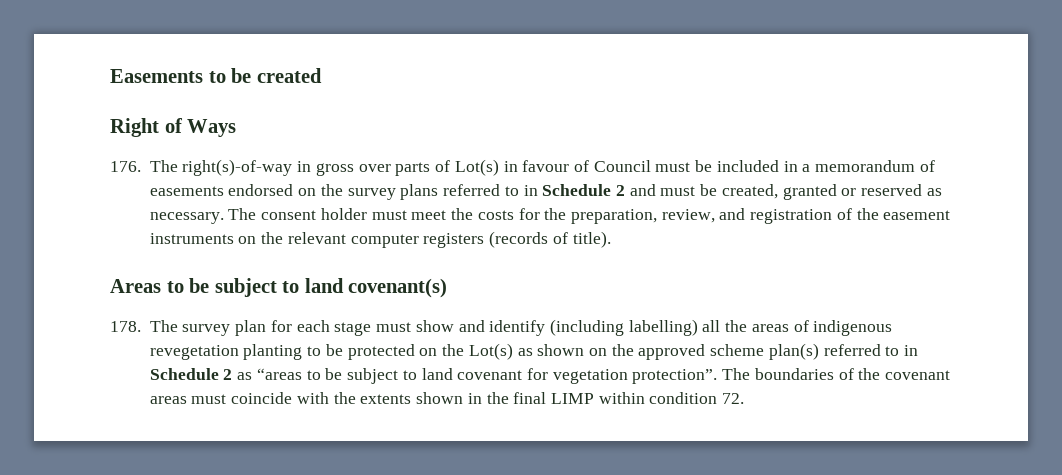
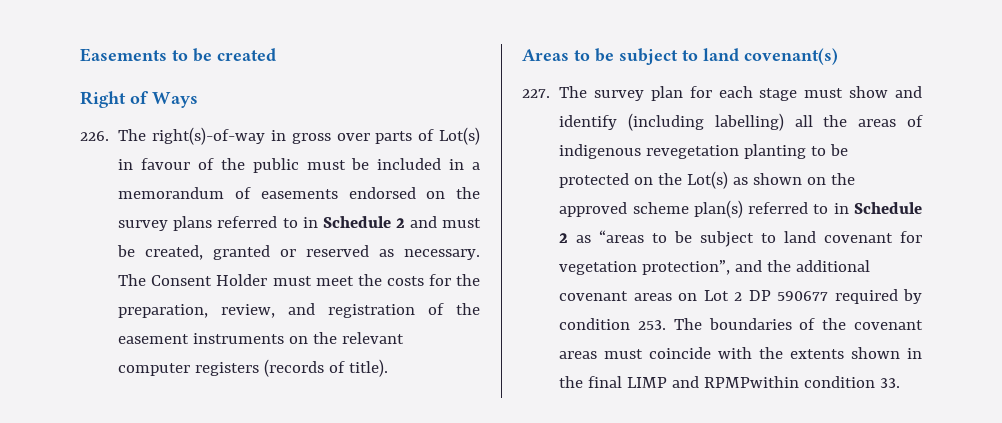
[110,161,141,172] 176. -> [80,131,109,141] 226.
[593,160,651,172] Council -> [220,158,299,173] the public
[261,208,367,220] consent holder -> [151,274,268,286] Consent Holder
[110,321,141,332] 178. -> [522,89,550,98] 227.
[632,369,718,384] protection”. -> [642,260,871,275] [559,289,922,304] [559,318,667,330] protection”, and the additional covenant areas on Lot 2 DP 590677 required by condition 253.
[598,392,745,404] within condition 72. -> [672,376,901,388] and RPMPwithin condition 33.

